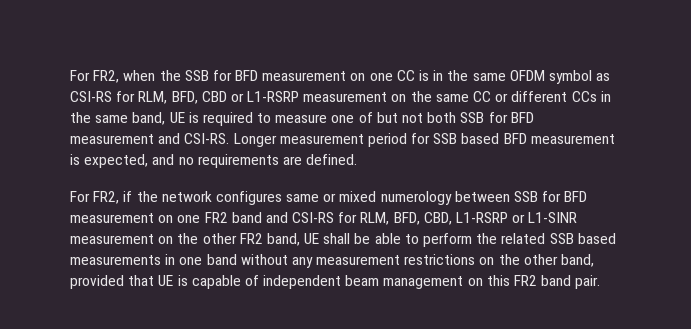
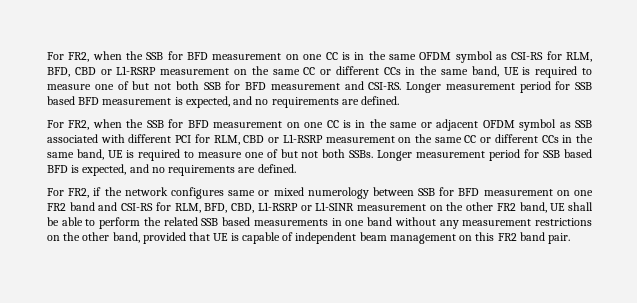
(358, 159) none -> [47,119,592,131] [47,134,593,145] [47,149,592,161] [47,164,296,176] // For FR2, when the SSB for BFD measurement on one CC is in the same or adjacent OFDM symbol as SSB associated with different PCI for RLM, CBD or L1-RSRP measurement on the same CC or different CCs in the same band, UE is required to measure one of but not both SSBs. Longer measurement period for SSB based BFD is expected, and no requirements are defined.

